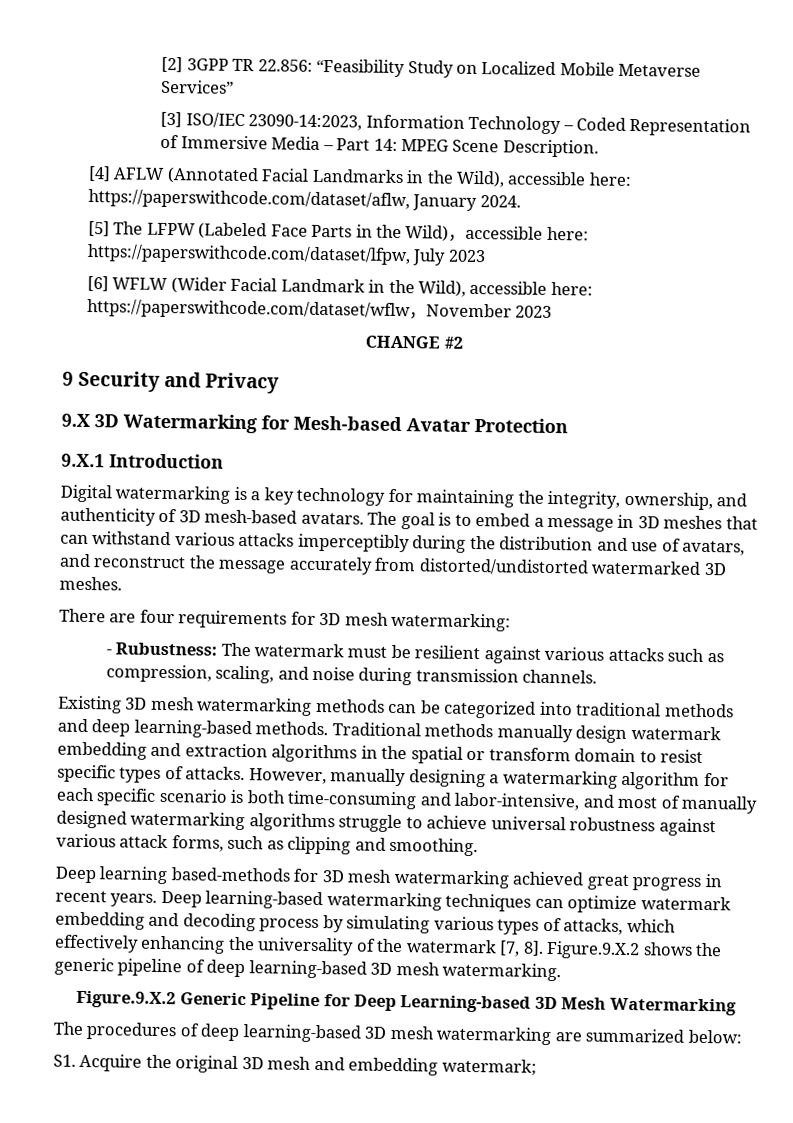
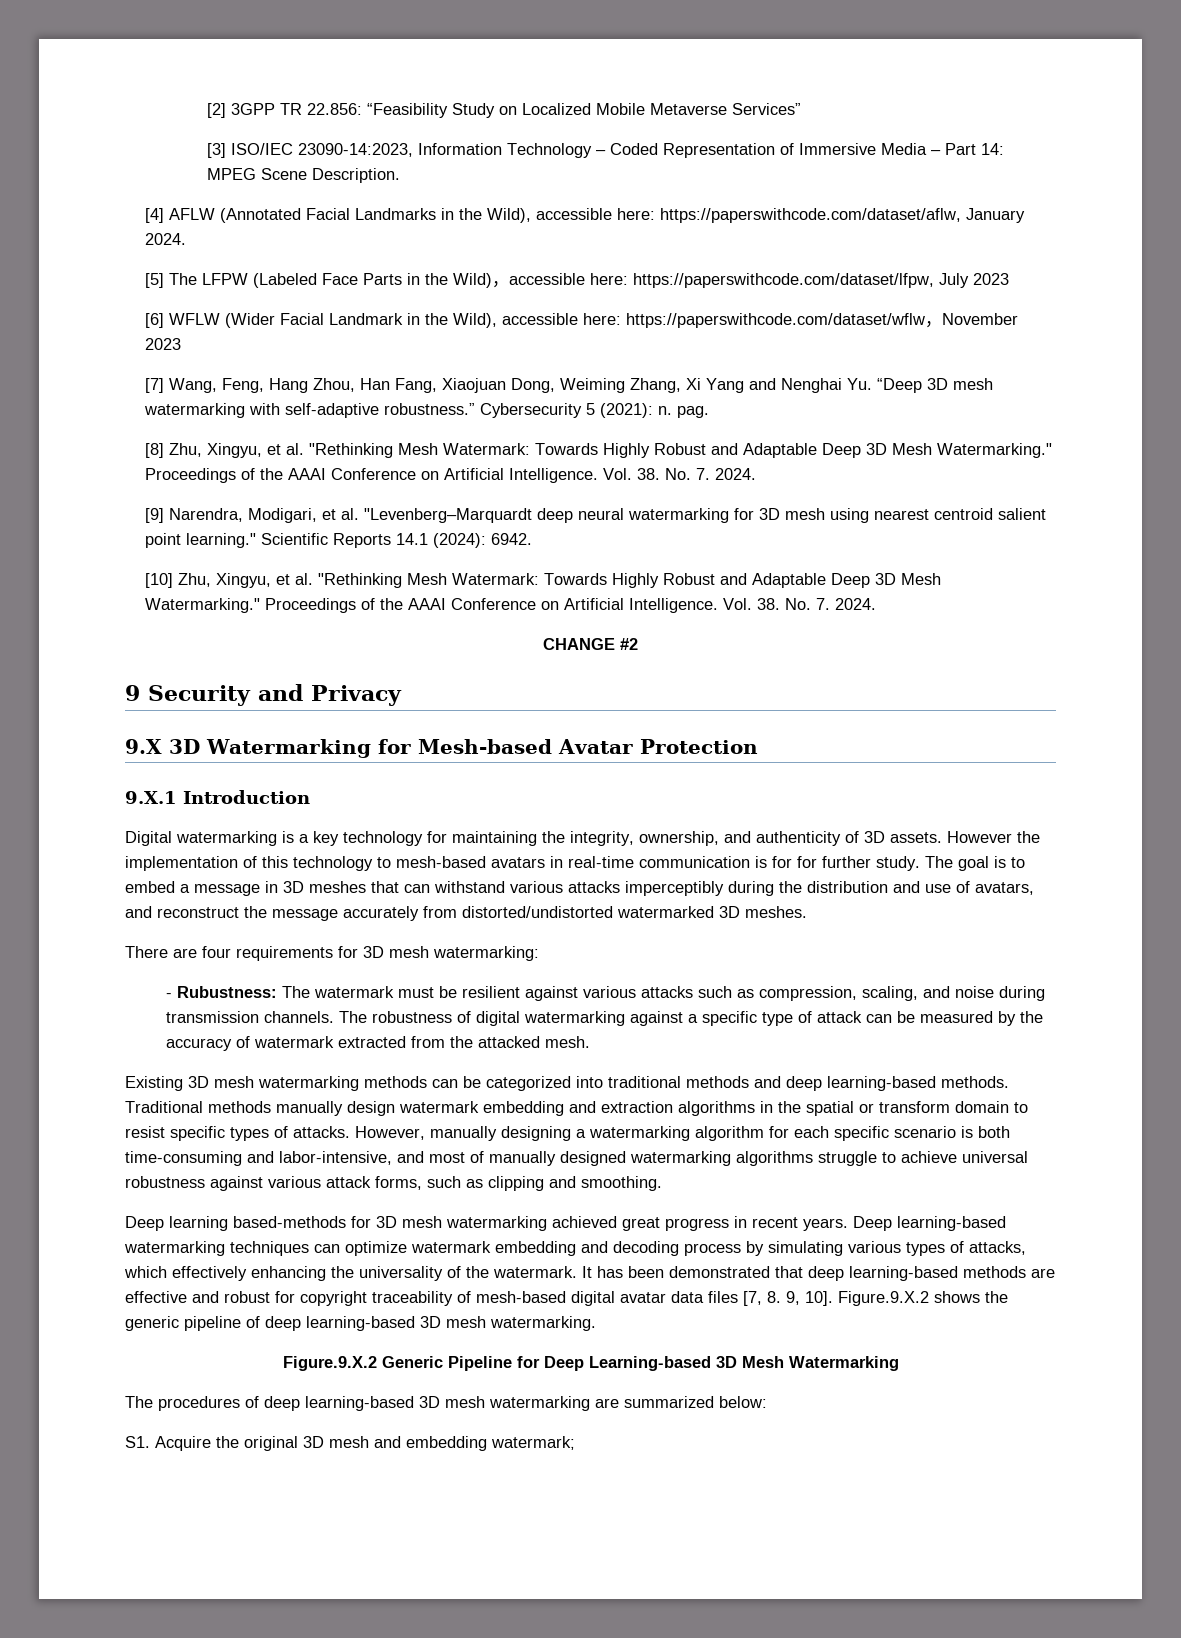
(553, 311) none -> [145,378,994,393] [144,403,710,418] [145,443,1053,458] [145,468,757,483] [145,508,1047,523] [145,533,533,548] [145,573,942,588] [145,598,877,613] // [7] Wang, Feng, Hang Zhou, Han Fang, Xiaojuan Dong, Weiming Zhang, Xi Yang and Nenghai Yu. “Deep 3D mesh watermarking with self-adaptive robustness.” Cybersecurity 5 (2021): n. pag. // [8] Zhu, Xingyu, et al. "Rethinking Mesh Watermark: Towards Highly Robust and Adaptable Deep 3D Mesh Watermarking." Proceedings of the AAAI Conference on Artificial Intelligence. Vol. 38. No. 7. 2024. // [9] Narendra, Modigari, et al. "Levenberg–Marquardt deep neural watermarking for 3D mesh using nearest centroid salient point learning." Scientific Reports 14.1 (2024): 6942. // [10] Zhu, Xingyu, et al. "Rethinking Mesh Watermark: Towards Highly Robust and Adaptable Deep 3D Mesh Watermarking." Proceedings of the AAAI Conference on Artificial Intelligence. Vol. 38. No. 7. 2024.
[204,509,364,525] mesh-based avatars. -> [890,831,1040,843] [125,856,920,871] assets. However the implementation of this technology to mesh-based avatars in real-time communication is for for further study.
(598, 676) none -> [338,1011,1043,1026] [165,1036,590,1051] The robustness of digital watermarking against a specific type of attack can be measured by the accuracy of watermark extracted from the attacked mesh.
[405,939,544,957] watermark [7, 8]. -> [493,1266,1055,1281] [125,1291,833,1306] watermark. It has been demonstrated that deep learning-based methods are effective and robust for copyright traceability of mesh-based digital avatar data files [7, 8. 9, 10].

